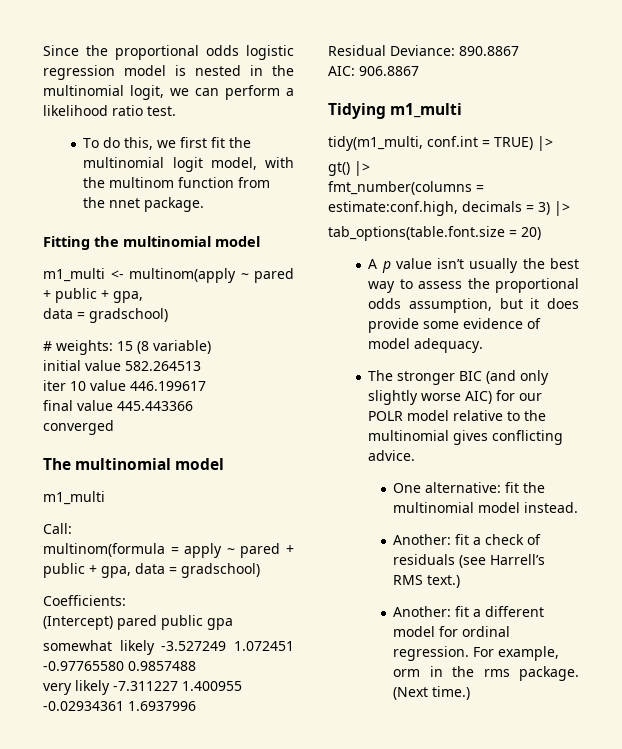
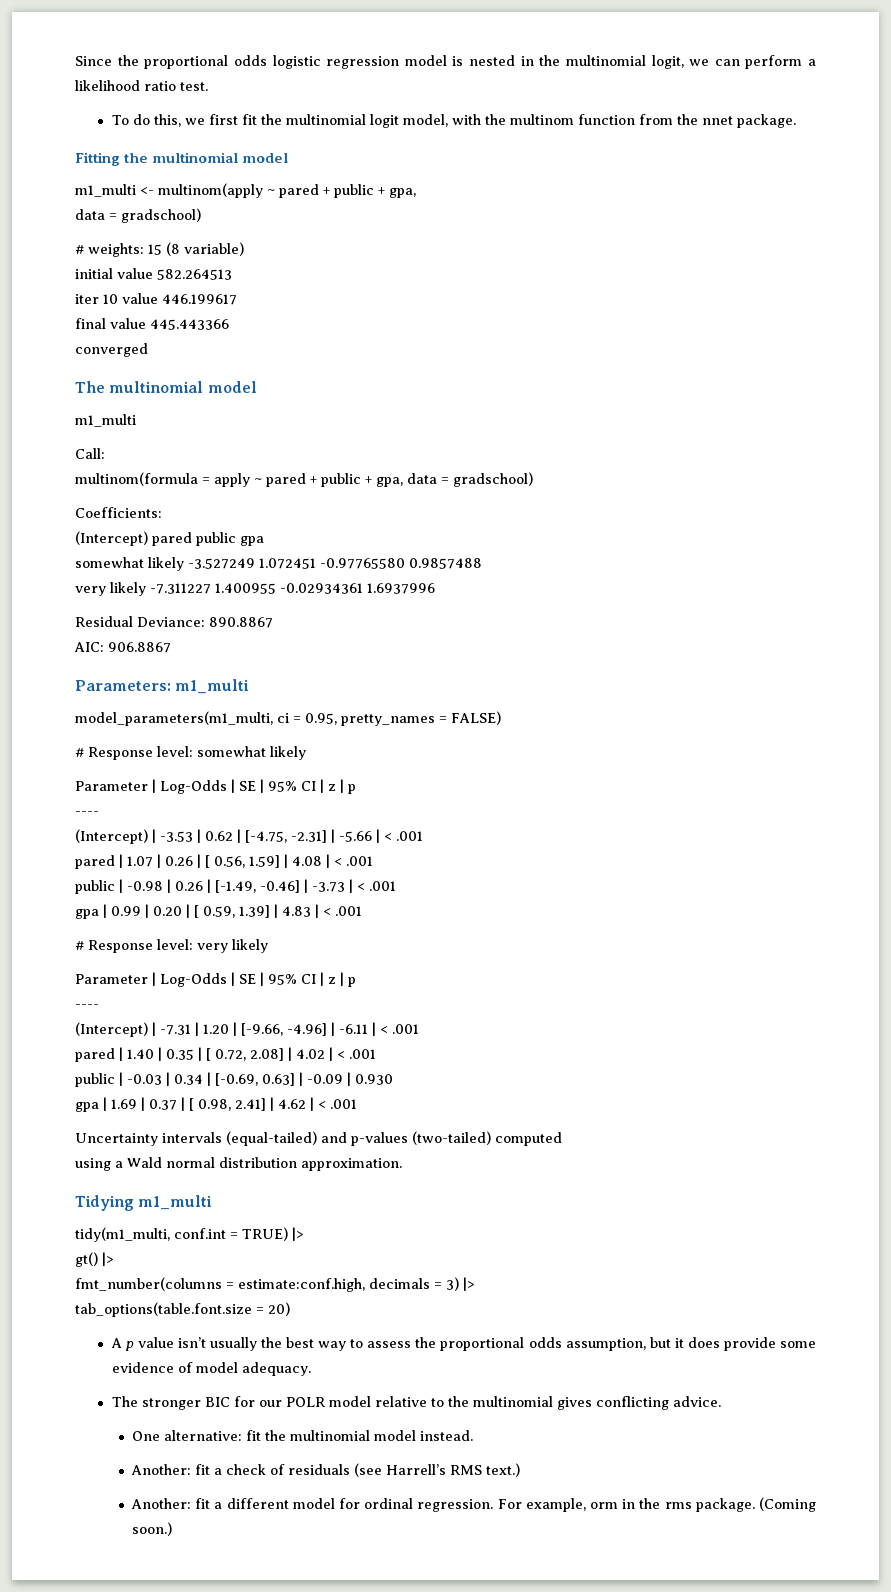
(419, 71) none -> [75,679,250,694] [75,711,501,726] [75,746,306,760] [75,779,356,794] [75,811,99,816] [75,829,423,844] [75,854,373,869] [75,879,396,894] [75,904,362,919] [75,939,268,953] [75,972,356,987] [75,1004,99,1009] [75,1022,419,1037] [75,1047,376,1062] [75,1072,393,1087] [75,1097,357,1112] [75,1131,562,1146] [75,1157,402,1171] // Parameters: m1_multi // model_parameters(m1_multi, ci = 0.95, pretty_names = FALSE) // # Response level: somewhat likely // Parameter | Log-Odds | SE | 95% CI | z | p // ---- // (Intercept) | -3.53 | 0.62 | [-4.75, -2.31] | -5.66 | < .001 // pared | 1.07 | 0.26 | [ 0.56, 1.59] | 4.08 | < .001 // public | -0.98 | 0.26 | [-1.49, -0.46] | -3.73 | < .001 // gpa | 0.99 | 0.20 | [ 0.59, 1.39] | 4.83 | < .001 // # Response level: very likely // Parameter | Log-Odds | SE | 95% CI | z | p // ---- // (Intercept) | -7.31 | 1.20 | [-9.66, -4.96] | -6.11 | < .001 // pared | 1.40 | 0.35 | [ 0.72, 2.08] | 4.02 | < .001 // public | -0.03 | 0.34 | [-0.69, 0.63] | -0.09 | 0.930 // gpa | 1.69 | 0.37 | [ 0.98, 2.41] | 4.62 | < .001 // Uncertainty intervals (equal-tailed) and p-values (two-tailed) computed // using a Wald normal distribution approximation.
[486,370,550,385] [368,390,493,405] (and only slightly worse AIC) -> (230, 1402) none
[393,686,471,700] (Next time.) -> [759,1497,817,1512] [132,1522,173,1536] (Coming soon.)

